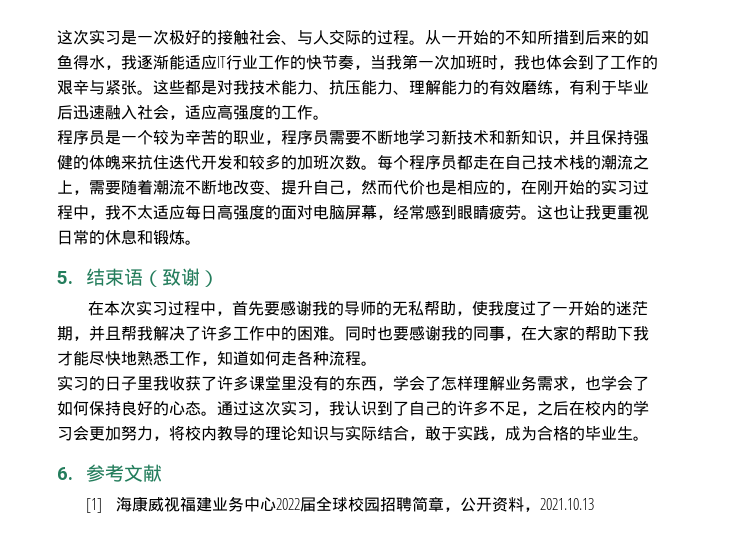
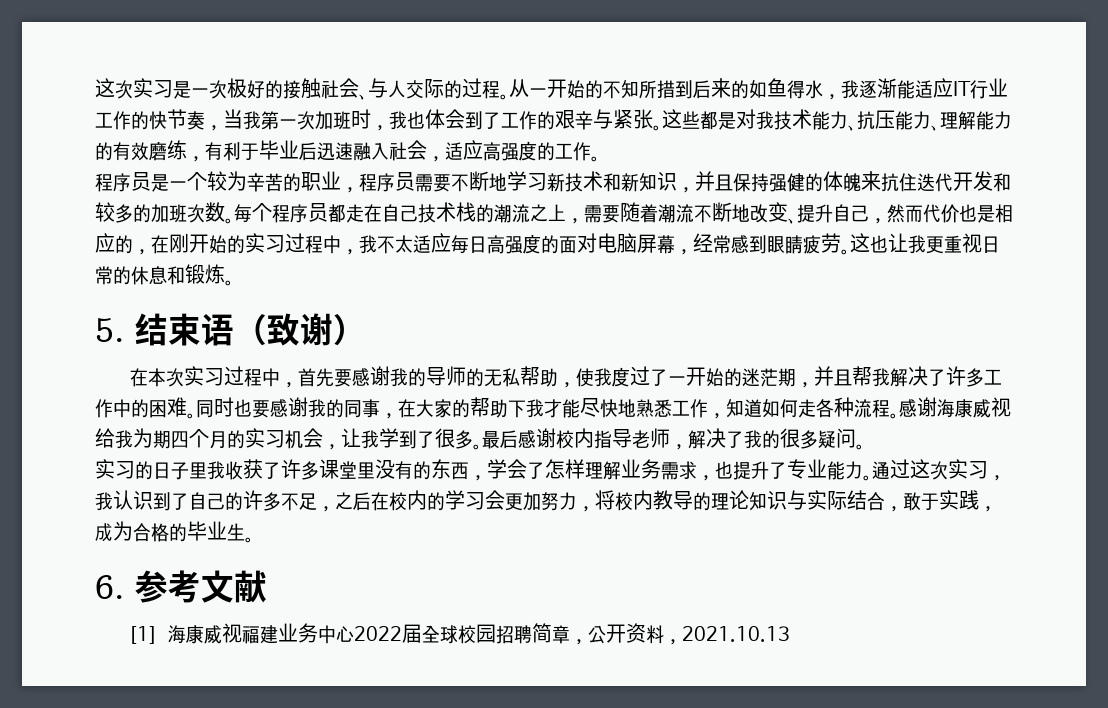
(377, 363) none -> [899,397,1011,418] [95,428,865,450] 感谢海康威视给我为期四个月的实习机会，让我学到了很多。最后感谢校内指导老师，解决了我的很多疑问。
[601,375,649,391] [57,401,201,416] 学会了如何保持良好的心态 -> [733,459,863,480] 提升了专业能力

